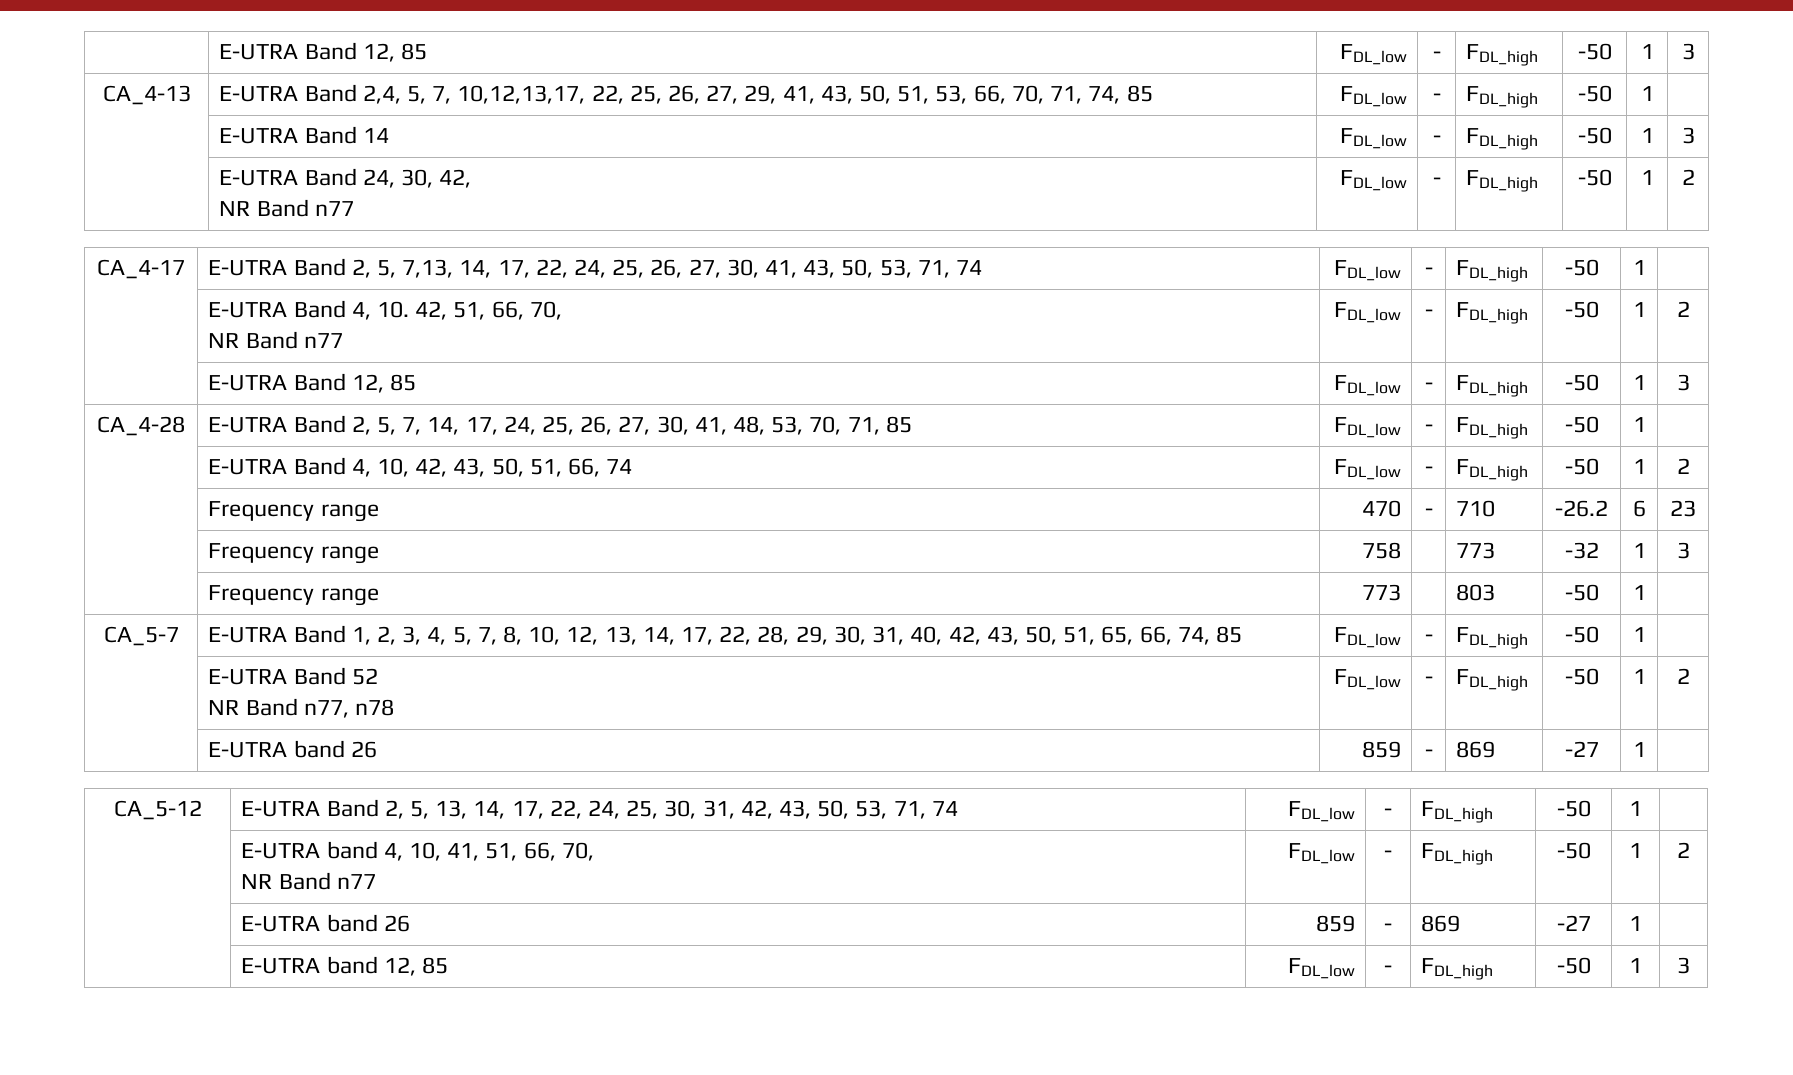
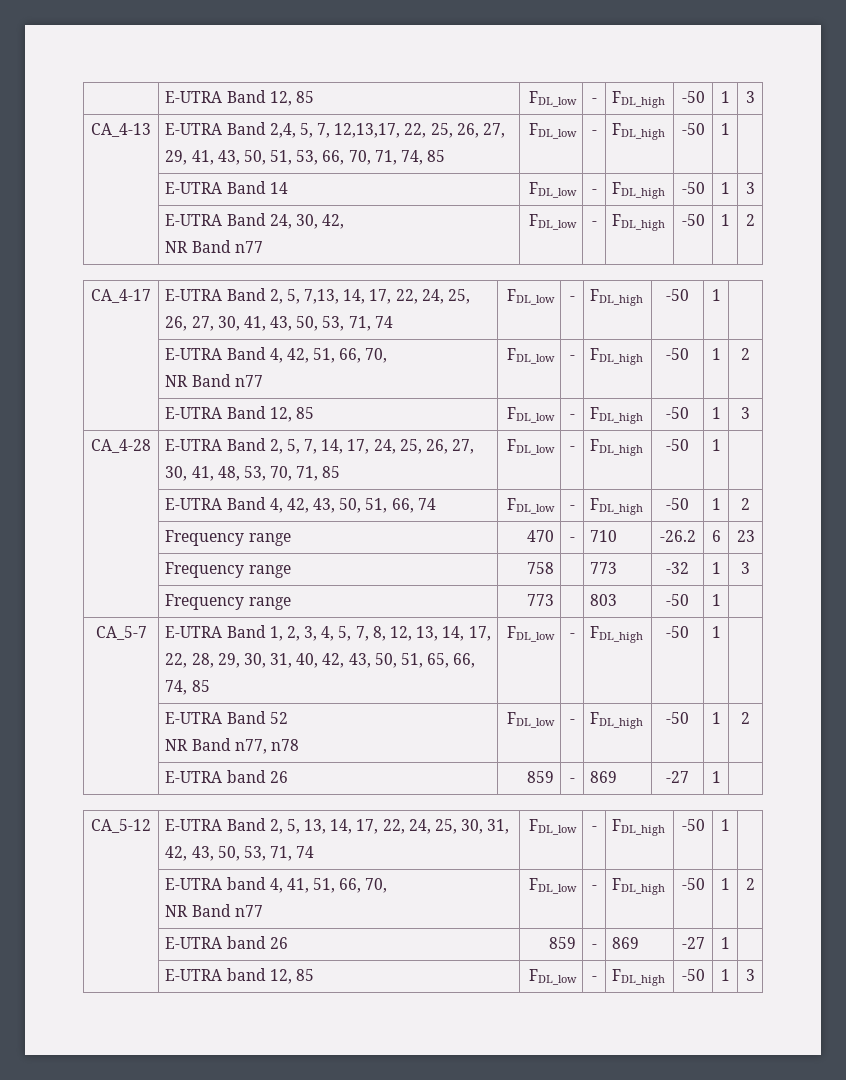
[457,85,586,104] 10,12,13,17, -> [334,123,401,138] 12,13,17,
[376,301,409,318] 10. -> (283, 355) none
[376,458,409,477] 10, -> (283, 505) none
[528,626,561,645] 10, -> (386, 633) none
[408,842,441,861] 10, -> (283, 885) none

